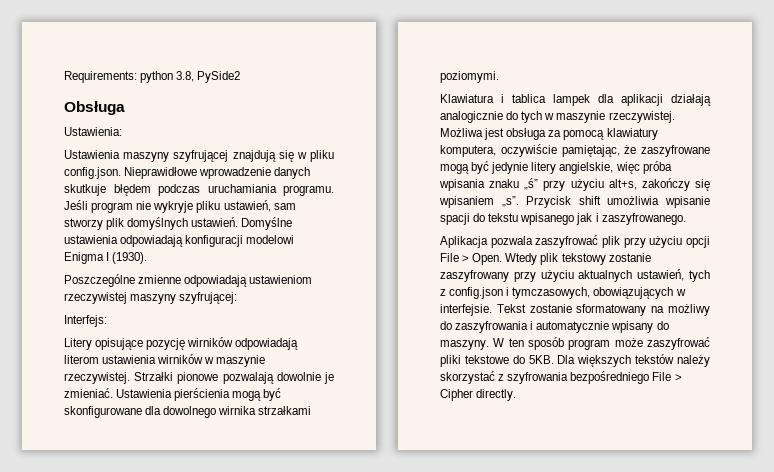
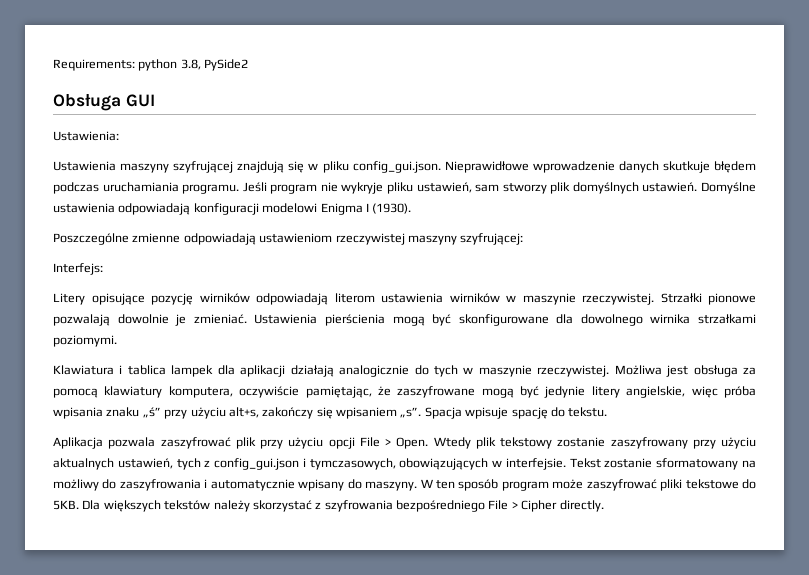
(125, 108) none -> [125,94,155,107] GUI
[64,167,121,179] config.json. -> [352,161,441,173] config_gui.json.
[526,196,710,208] [440,213,686,225] Przycisk shift umożliwia wpisanie spacji do tekstu wpisanego jak i zaszyfrowanego. -> [424,407,608,419] Spacja wpisuje spację do tekstu.
[449,287,504,299] config.json -> [214,458,300,470] config_gui.json

